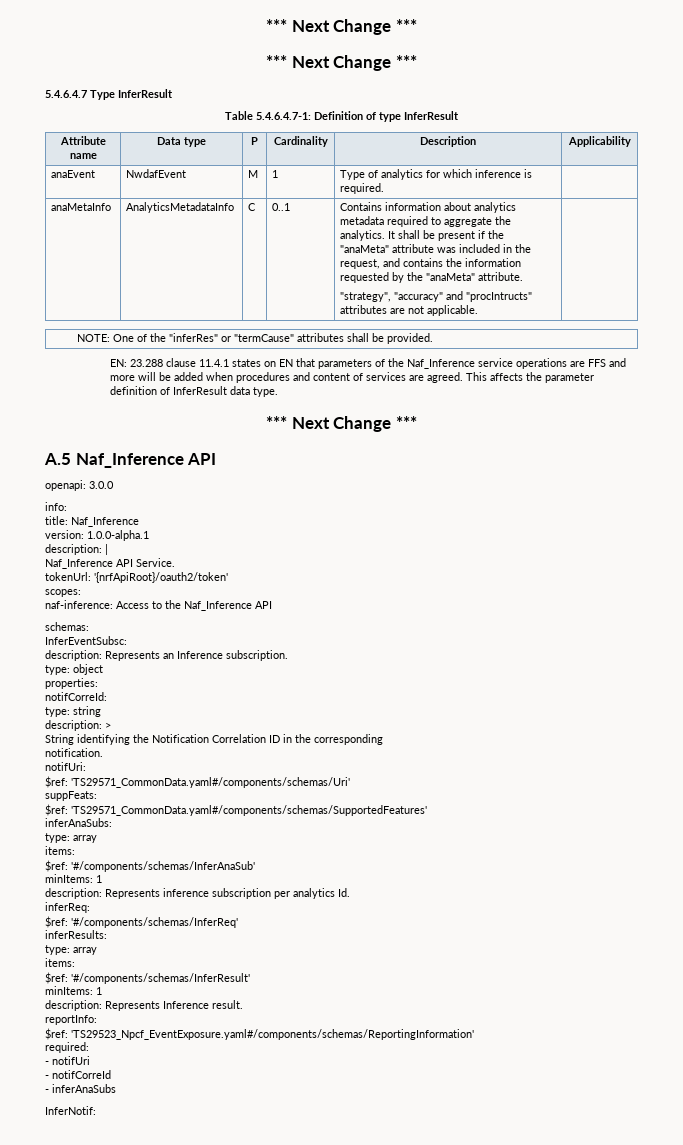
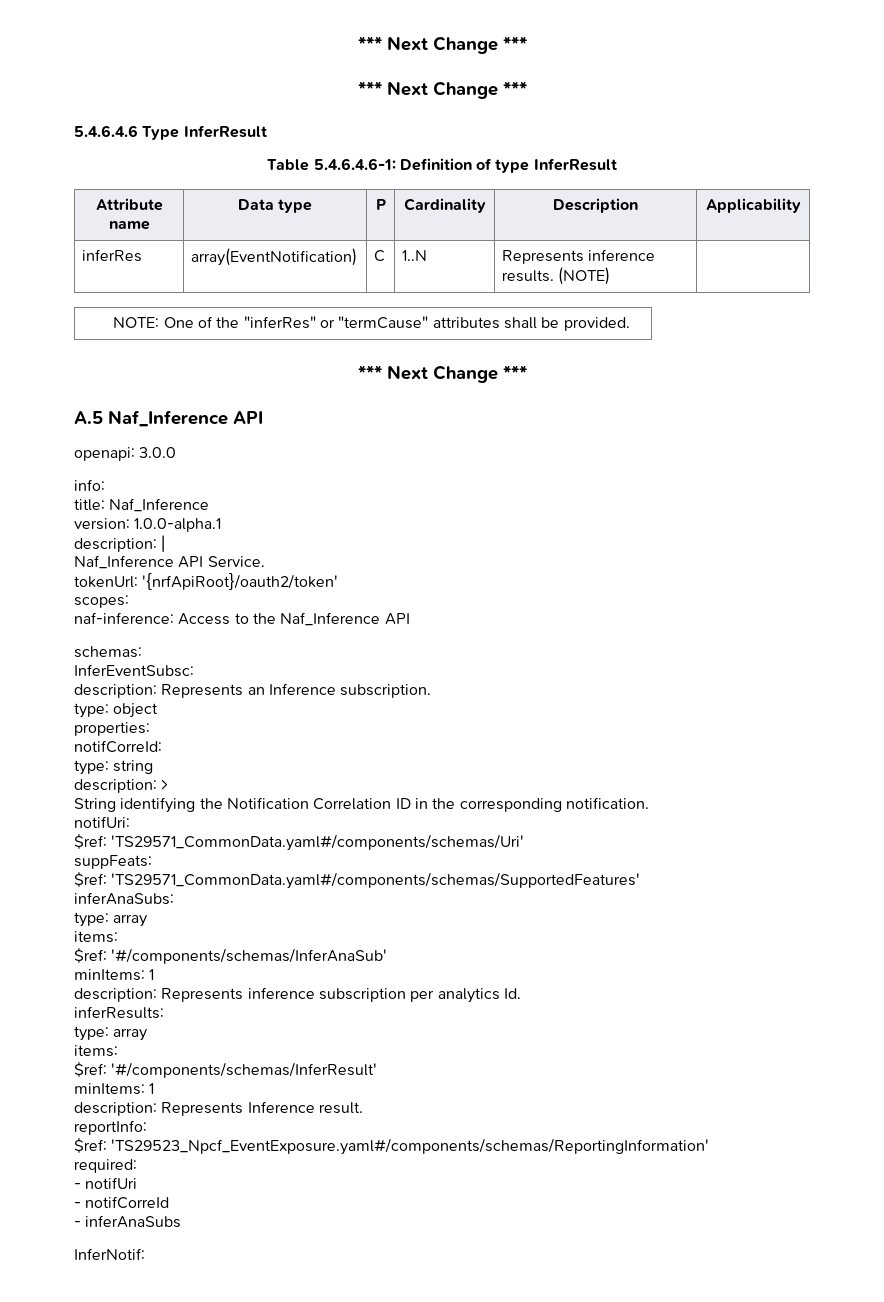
[45,90,87,98] 5.4.6.4.7 -> [74,125,138,137] 5.4.6.4.6
[256,112,311,120] 5.4.6.4.7-1: -> [313,158,396,170] 5.4.6.4.6-1:
[51,170,96,178] [126,169,187,178] [248,170,259,178] [272,170,279,178] [340,169,533,180] [340,183,385,194] [51,203,112,211] [126,202,235,213] [248,203,257,211] [272,203,291,211] [340,202,517,213] [340,216,512,227] [340,230,505,241] [340,244,532,253] [340,258,522,269] [340,272,524,283] [340,291,533,302] [340,305,479,316] anaEvent | NwdafEvent | M | 1 | Type of analytics for which inference is required. | // anaMetaInfo | AnalyticsMetadataInfo | C | 0..1 | Contains information about analytics metadata required to aggregate the analytics. It shall be present if the "anaMeta" attribute was included in the request, and contains the information requested by the "anaMeta" attribute. // "strategy", "accuracy" and "procIntructs" attributes are not applicable. -> [82,249,143,262] [191,248,358,266] [374,250,386,262] [402,250,428,261] [502,249,656,264] [502,267,611,285] inferRes | array(EventNotification) | C | 1..N | Represents inference results. (NOTE)
[109,358,626,369] [109,372,594,383] [109,386,278,397] // EN: 23.288 clause 11.4.1 states on EN that parameters of the Naf_Inference service operations are FFS and more will be added when procedures and content of services are agreed. This affects the parameter definition of InferResult data type. -> (630, 324) none
(383, 739) // -> (562, 805) none
[45,902,90,913] [45,916,238,928] // inferReq: // $ref: '#/components/schemas/InferReq' -> (521, 993) none

